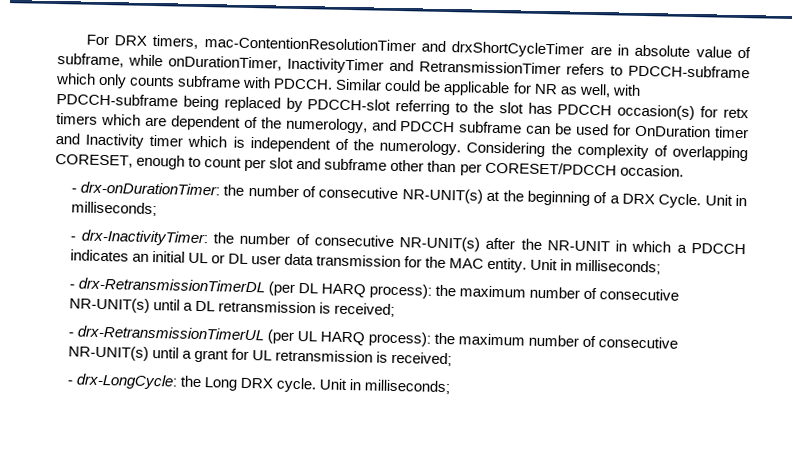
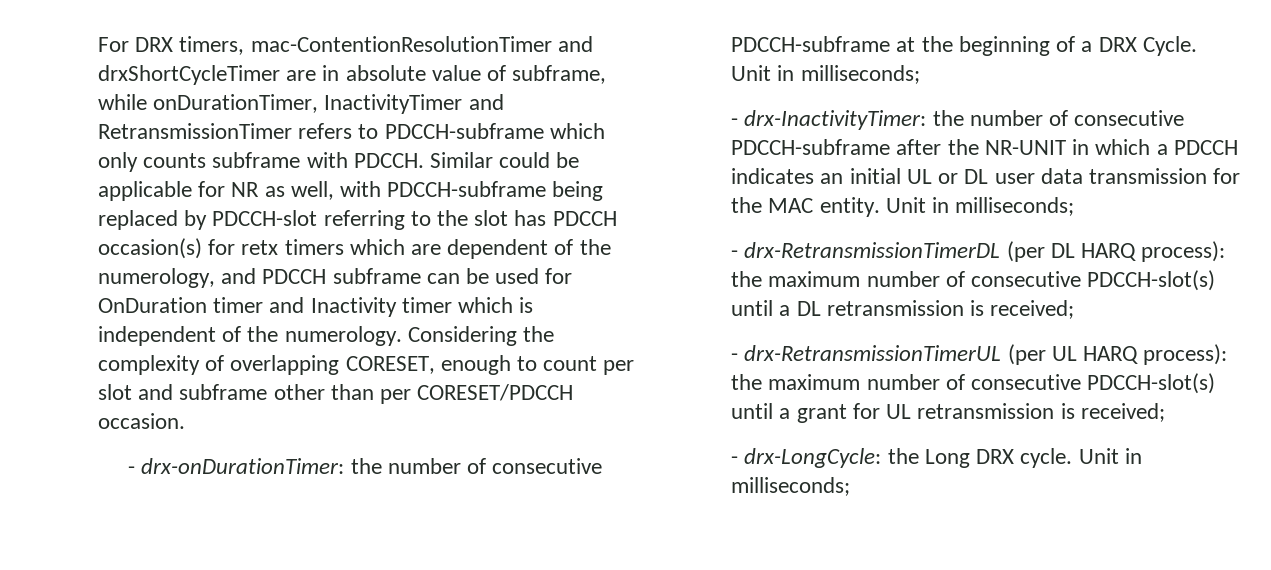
[401,188,483,204] NR-UNIT(s) -> [731,36,891,52] PDCCH-subframe
[399,236,481,252] NR-UNIT(s) -> [731,139,891,155] PDCCH-subframe
[68,297,150,313] NR-UNIT(s) -> [1087,270,1216,291] PDCCH-slot(s)
[67,345,149,361] NR-UNIT(s) -> [1087,373,1216,394] PDCCH-slot(s)

